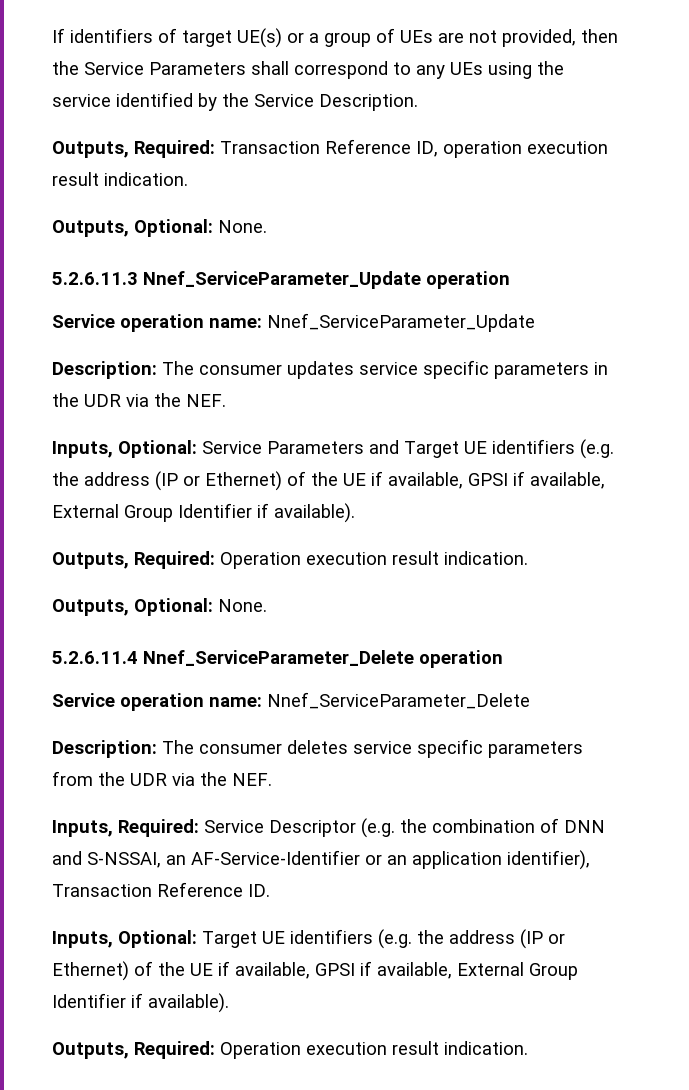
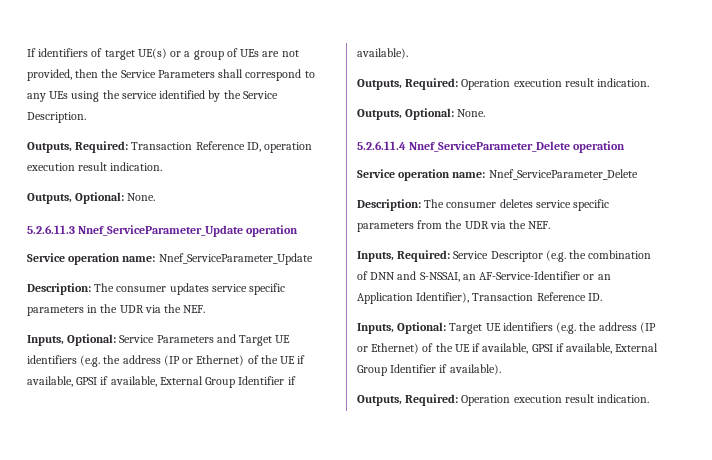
[412,850,590,870] application identifier), -> [357,292,470,304] Application Identifier),

